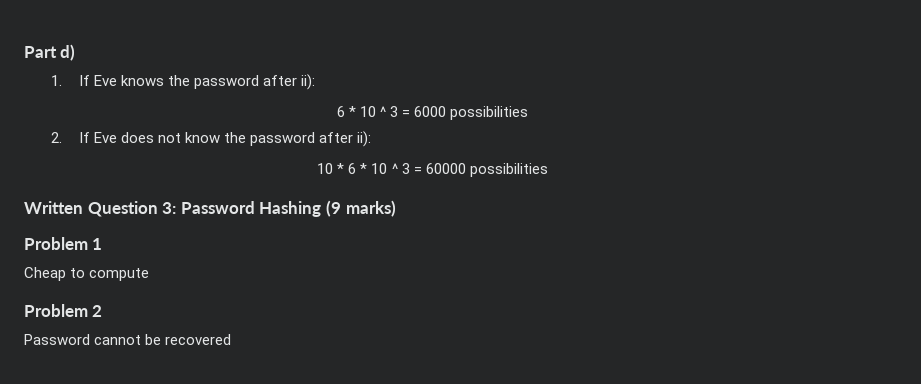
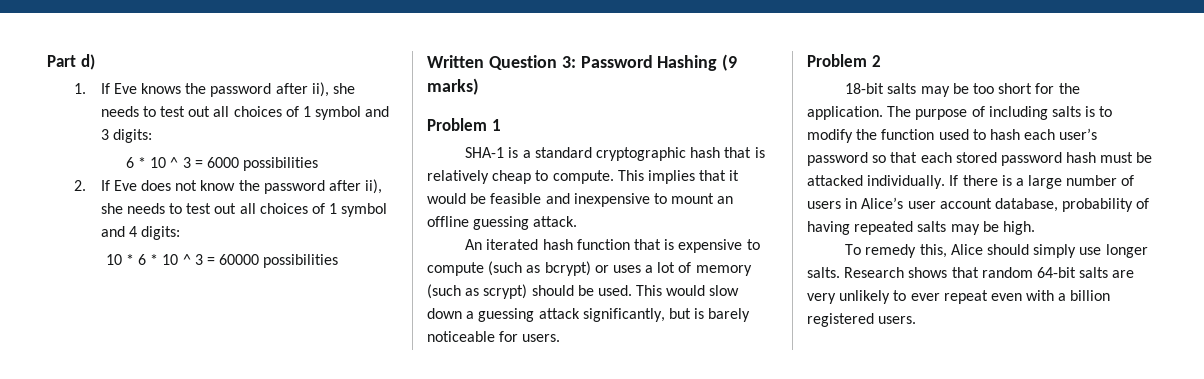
[301,74,316,90] ii): -> [311,82,356,97] [100,106,390,120] [100,129,152,143] ii), she needs to test out all choices of 1 symbol and 3 digits:
[357,131,372,147] ii): -> [365,179,383,194] [100,203,388,217] [100,226,181,240] ii), she needs to test out all choices of 1 symbol and 4 digits:
[24,267,150,281] [24,304,103,317] [24,334,232,345] Cheap to compute // Problem 2 // Password cannot be recovered -> [465,147,765,161] [427,170,740,184] [427,193,734,207] [427,216,578,230] [465,239,760,253] [427,261,752,276] [427,284,740,299] [427,308,751,322] [427,331,561,342] [807,54,881,67] [845,83,1080,97] [807,106,1113,120] [807,128,1098,143] [807,152,1153,166] [807,175,1135,189] [807,197,1150,212] [807,221,1035,235] [845,244,1148,258] [807,267,1135,278] [807,290,1111,304] [807,313,917,327] SHA-1 is a standard cryptographic hash that is relatively cheap to compute. This implies that it would be feasible and inexpensive to mount an offline guessing attack. // An iterated hash function that is expensive to compute (such as bcrypt) or uses a lot of memory (such as scrypt) should be used. This would slow down a guessing attack significantly, but is barely noticeable for users. // Problem 2 // 18-bit salts may be too short for the application. The purpose of including salts is to modify the function used to hash each user’s password so that each stored password hash must be attacked individually. If there is a large number of users in Alice’s user account database, probability of having repeated salts may be high. // To remedy this, Alice should simply use longer salts. Research shows that random 64-bit salts are very unlikely to ever repeat even with a billion registered users.

